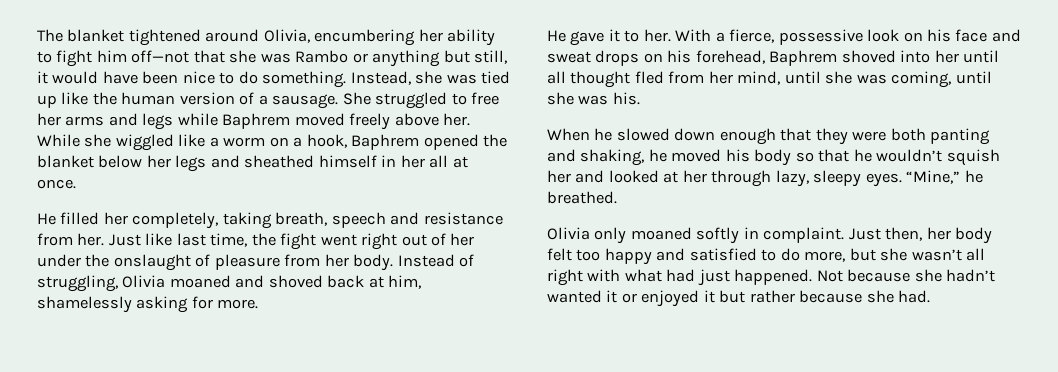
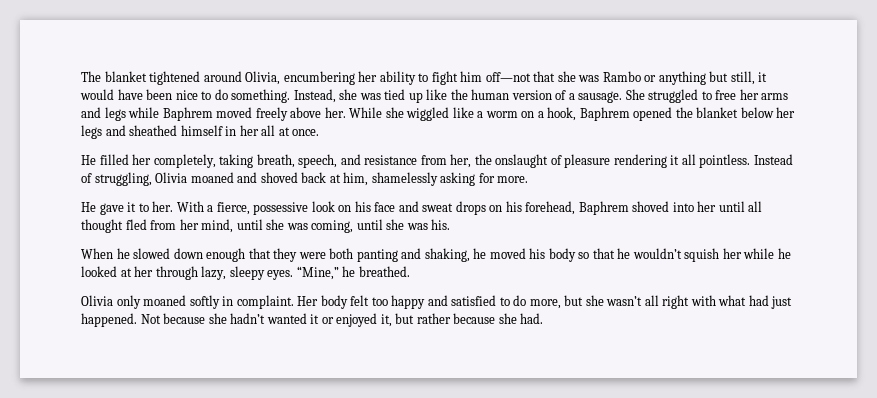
[331,212,386,228] speech -> [298,154,338,168] speech,
[77,233,475,250] [37,254,394,271] her. Just like last time, the fight went right out of her under the onslaught of pleasure from her body. -> [450,154,751,168] her, the onslaught of pleasure rendering it all pointless.
[575,170,605,183] and -> [743,248,791,259] while he
[848,227,951,241] Just then, her -> [297,296,319,306] Her
[703,290,715,303] it -> [380,314,392,327] it,

